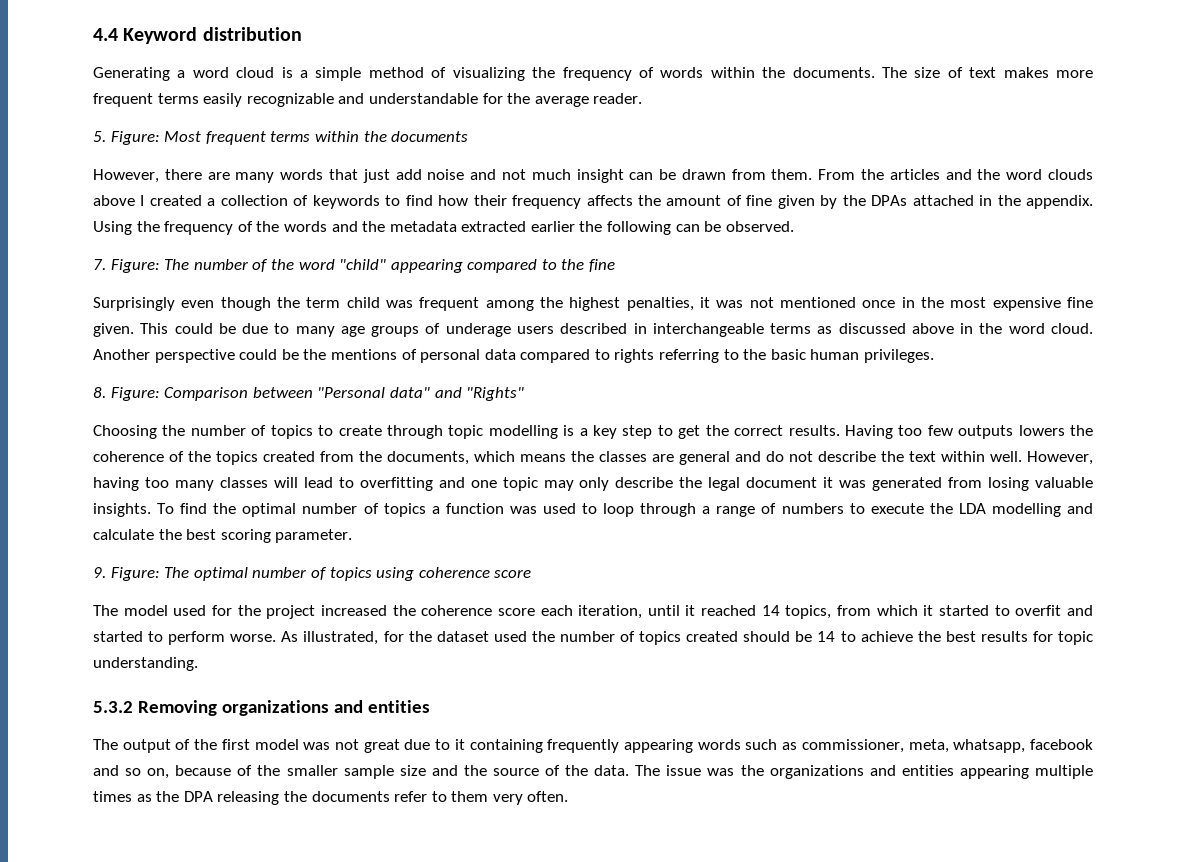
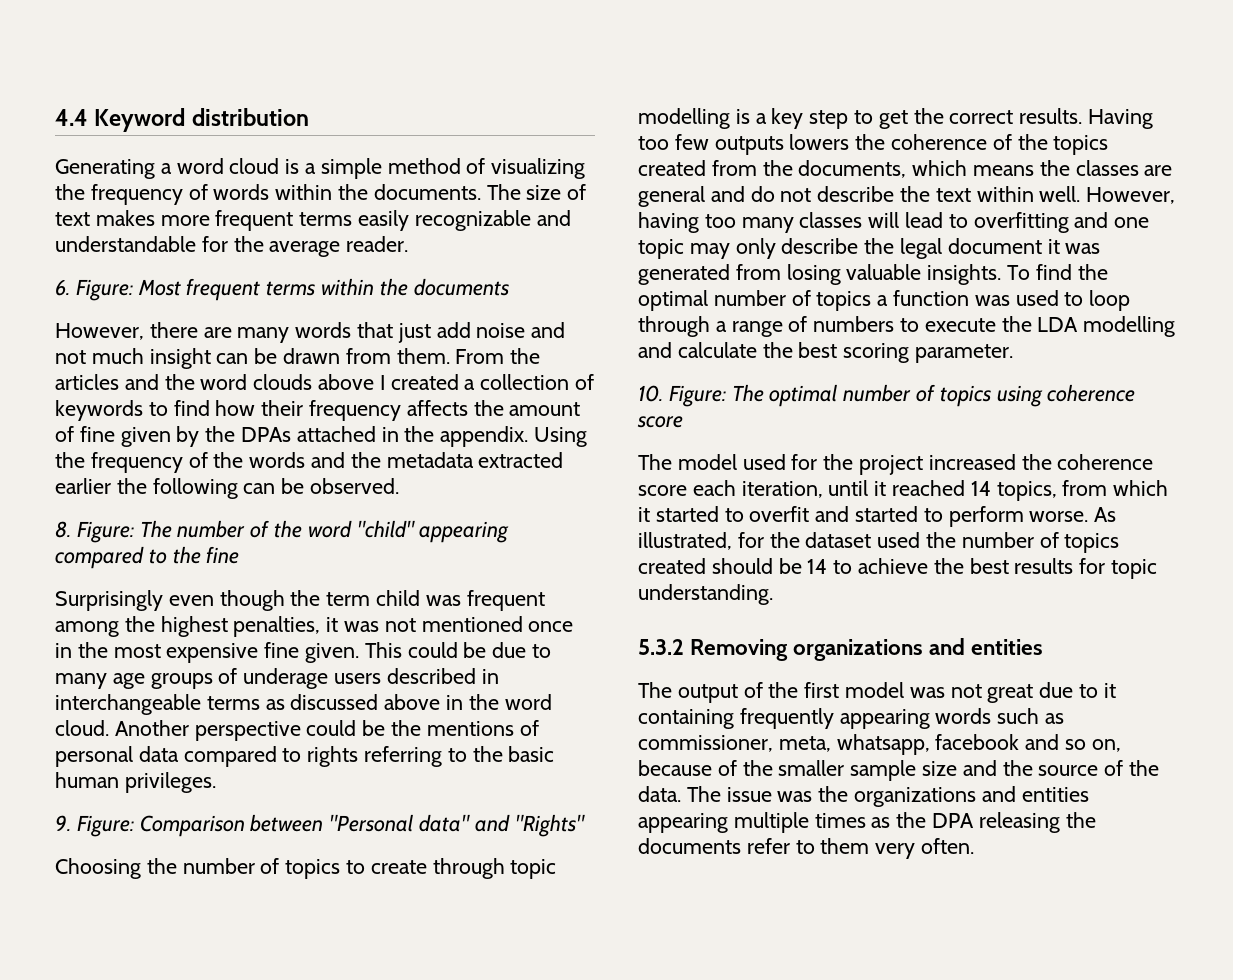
[93,131,106,142] 5. -> [55,279,70,296] 6.
[93,259,106,270] 7. -> [55,521,71,538] 8.
[93,387,106,398] 8. -> [55,815,71,831] 9.
[93,567,106,578] 9. -> [638,385,663,402] 10.

